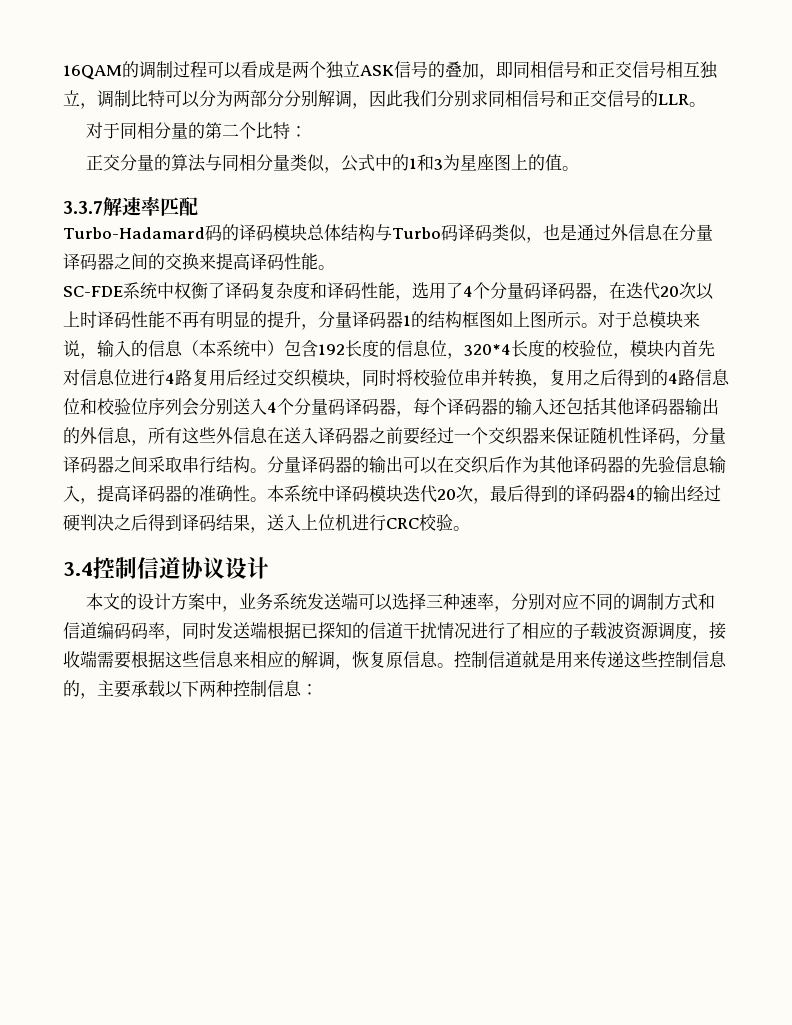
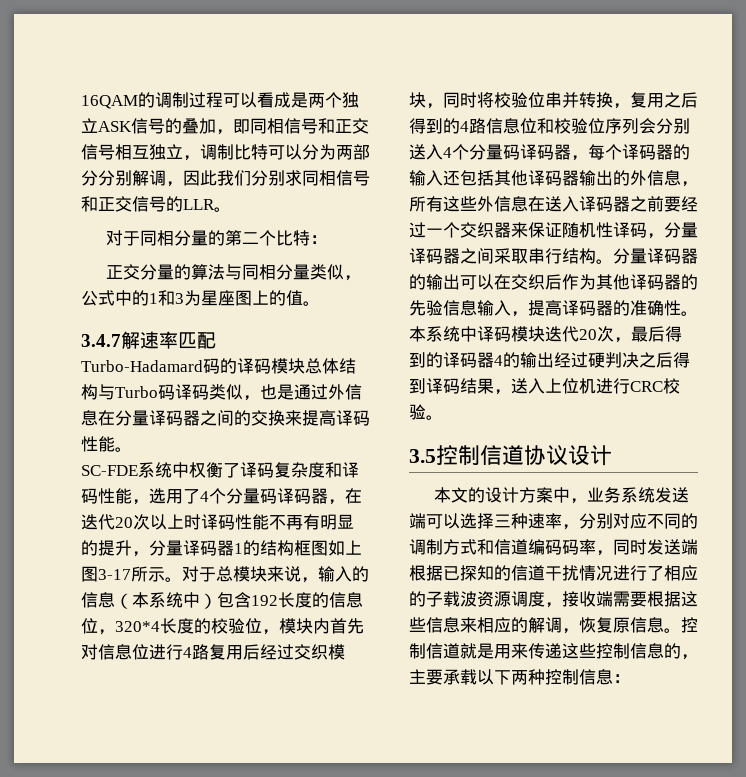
[63,201,103,214] 3.3.7 -> [81,334,121,347] 3.4.7
(547, 319) none -> [98,569,131,580] 3-17
[63,562,93,576] 3.4 -> [409,449,436,463] 3.5

